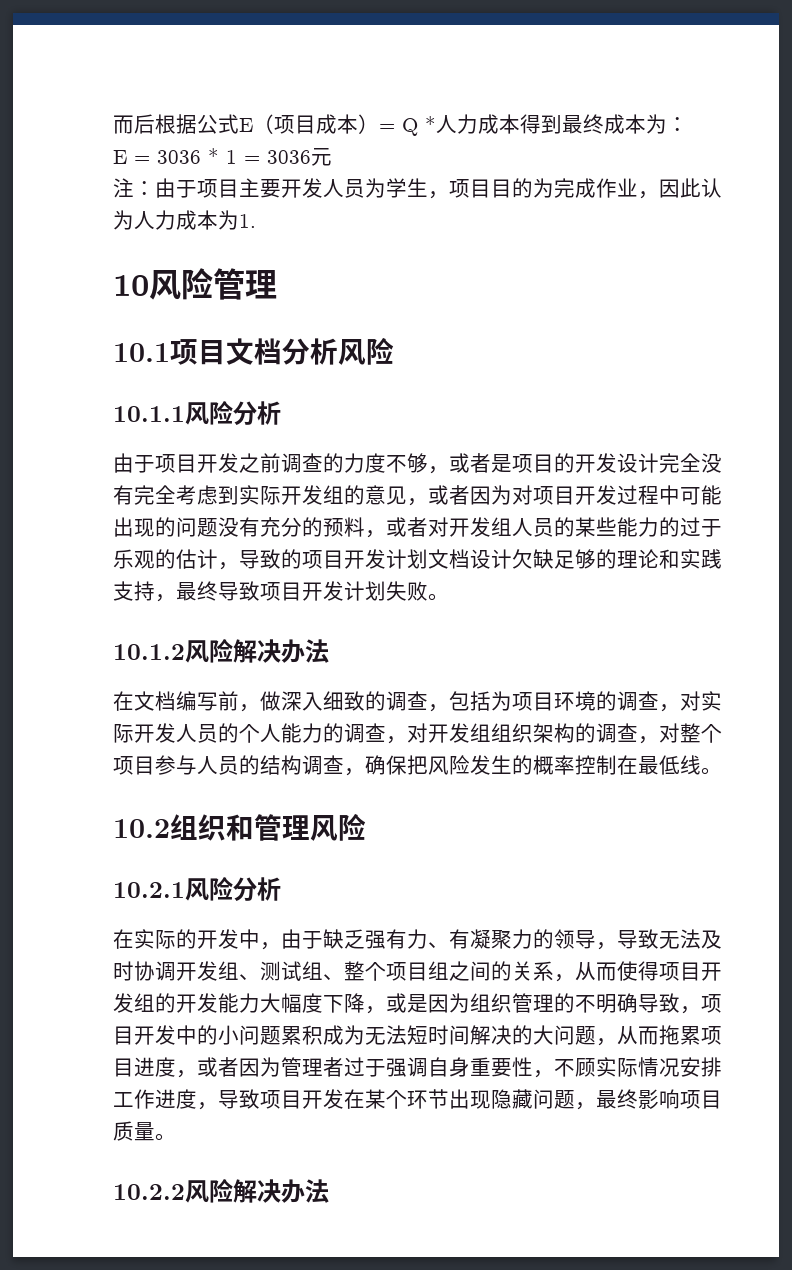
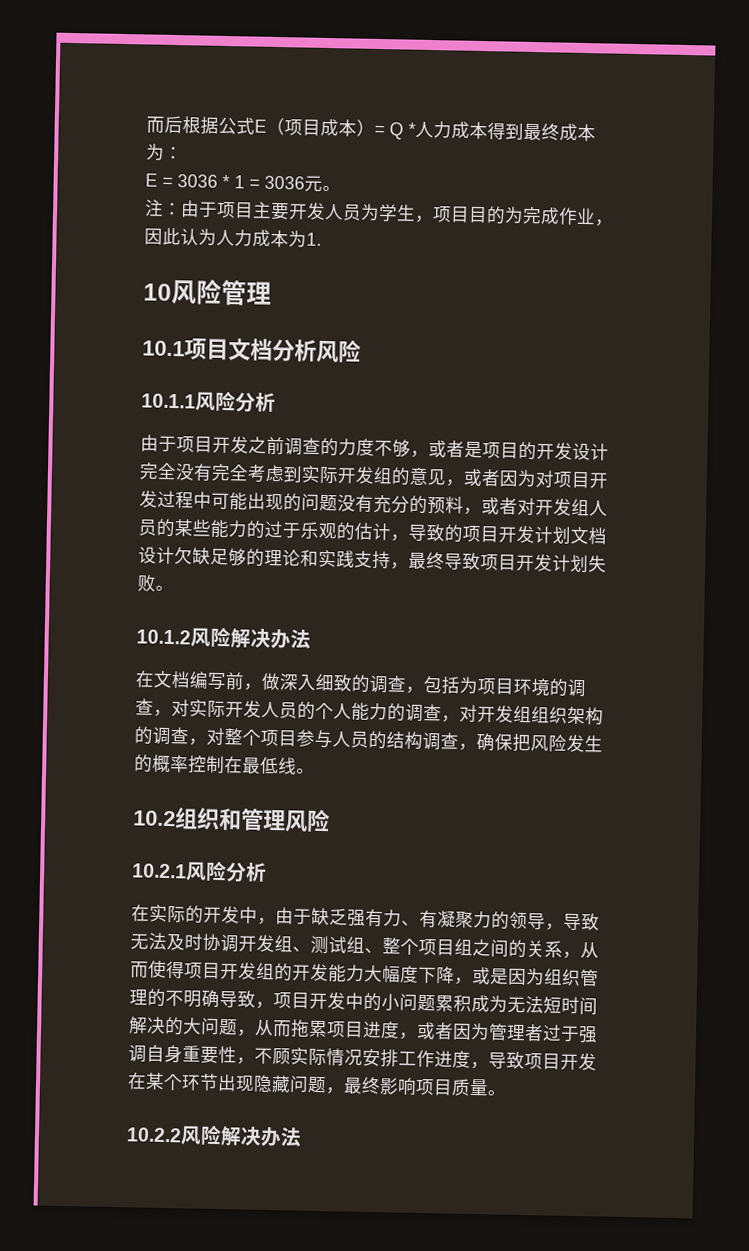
(332, 157) none -> [322,185,341,192] 。

